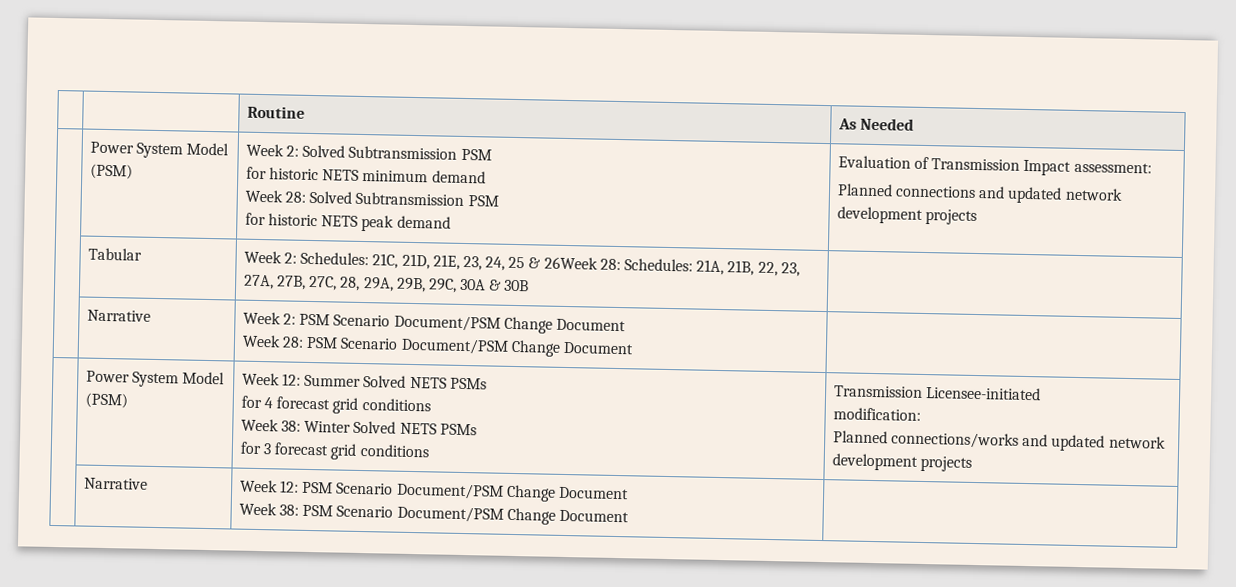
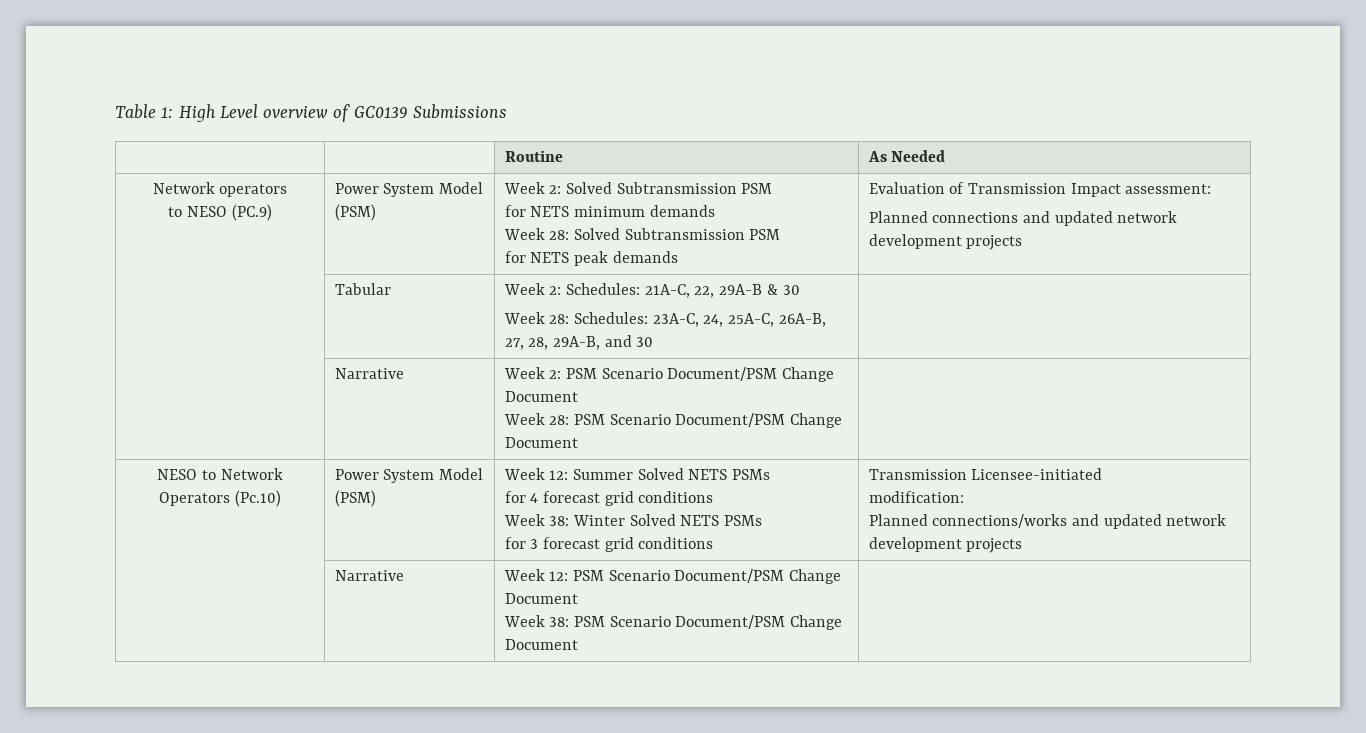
[246,105,305,119] [837,117,914,131] | | Routine | As Needed // -> [115,104,507,122] [504,150,563,162] [867,150,946,162] [152,182,288,197] [168,204,272,221] Table 1: High Level overview of GC0139 Submissions // | | Routine | As Needed // Network operators // to NESO (PC.9)
[268,167,319,181] historic -> (526, 211) none
[431,170,486,184] demand -> [649,205,715,217] demands
[267,213,318,227] historic -> (526, 257) none
[396,215,451,229] demand -> [612,251,678,263] demands
[372,253,800,277] [243,274,530,293] 21C, 21D, 21E, 23, 24, 25 & 26Week 28: Schedules: 21A, 21B, 22, 23, 27A, 27B, 27C, 28, 29A, 29B, 29C, 30A & 30B -> [644,284,800,298] [503,312,826,327] [504,335,654,350] 21A-C, 22, 29A-B & 30 // Week 28: Schedules: 23A-C, 24, 25A-C, 26A-B, 27, 28, 29A-B, and 30
(634, 348) none -> [157,468,283,480] [159,490,281,507] NESO to Network Operators (Pc.10)

